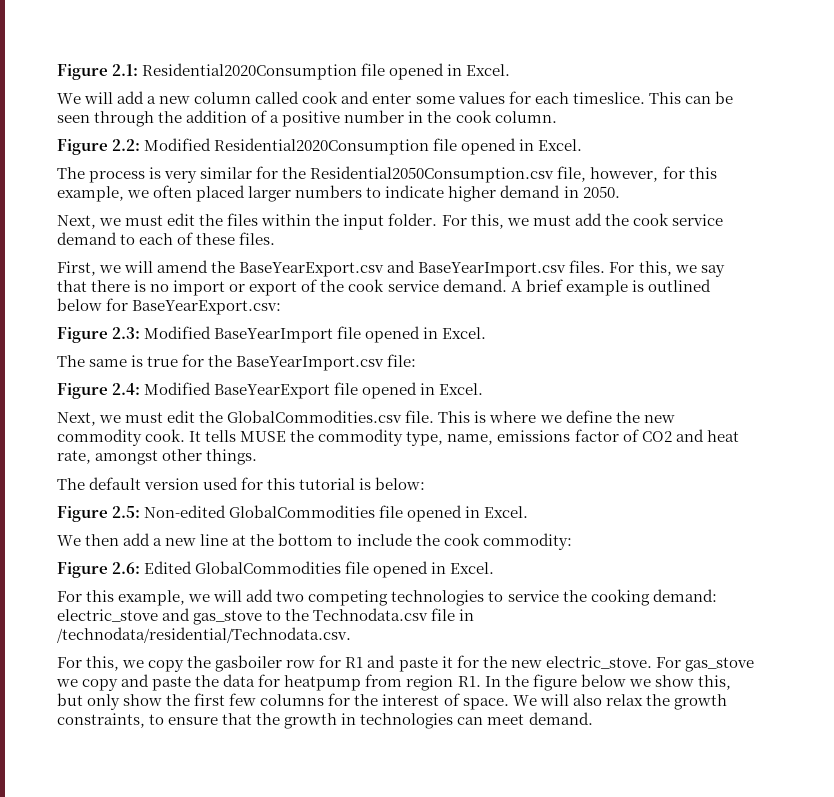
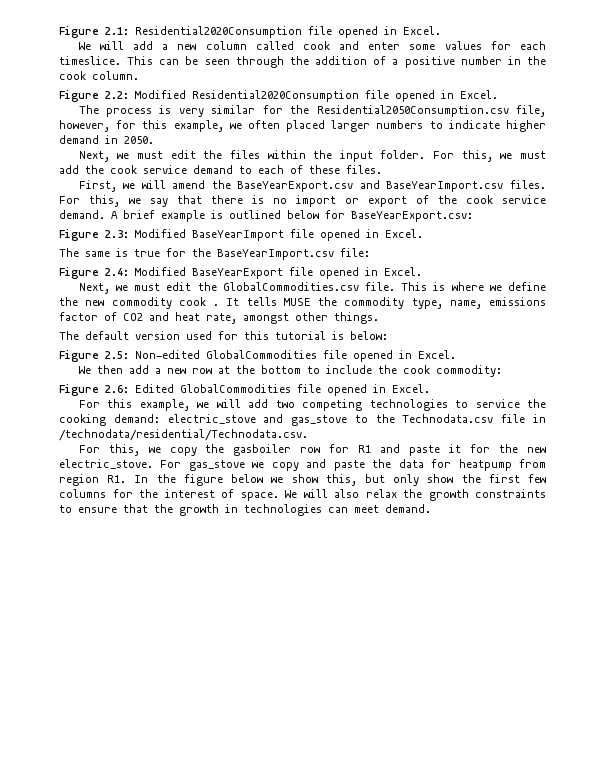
[145,429,186,442] cook. -> [178,297,219,306] cook .
[200,534,229,546] line -> [191,368,212,374] row
[57,713,145,728] constraints, -> [475,489,546,498] constraints

